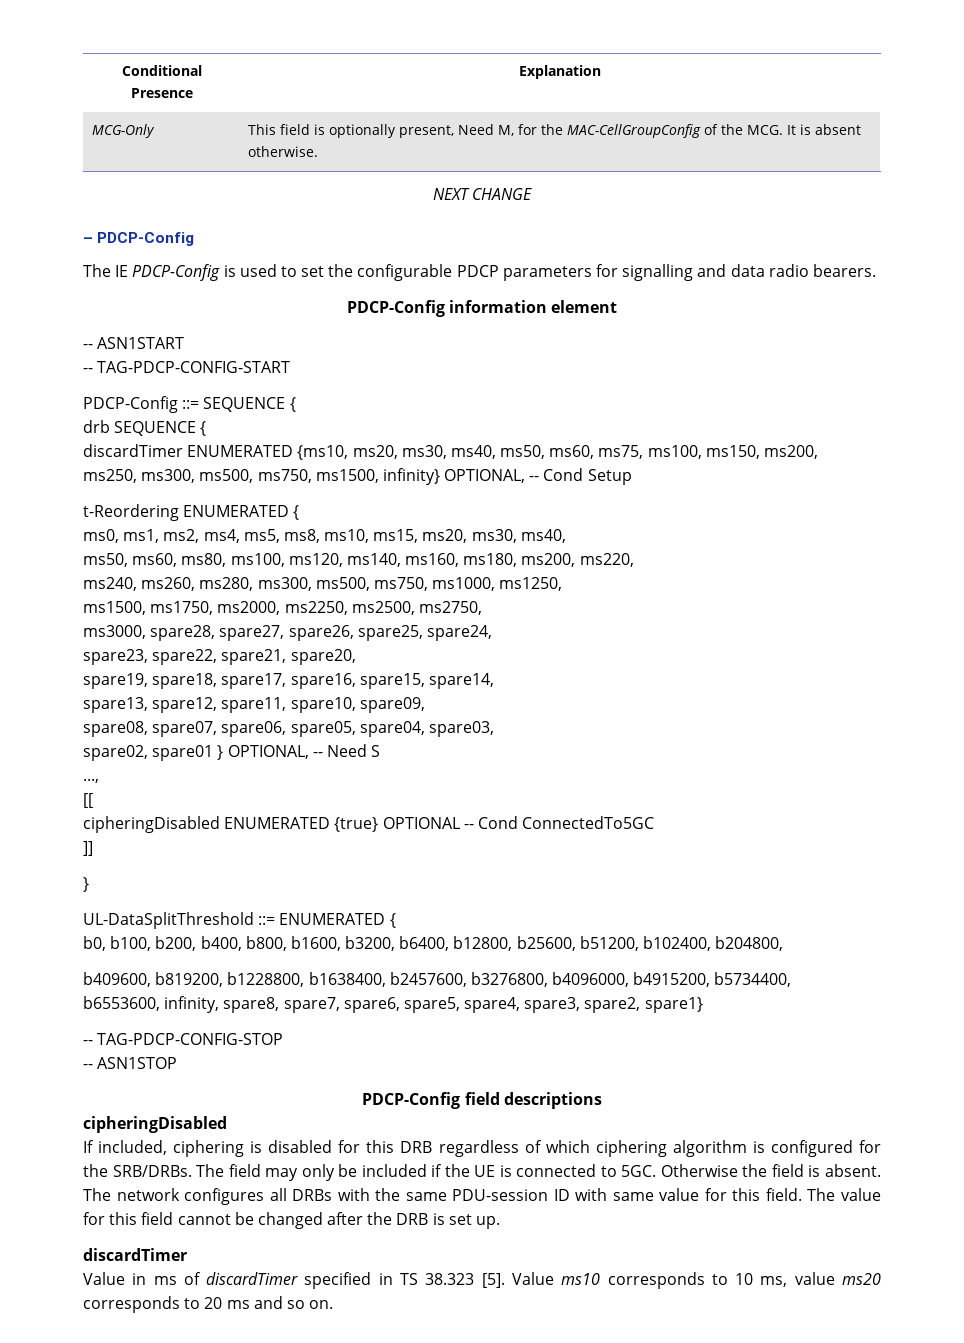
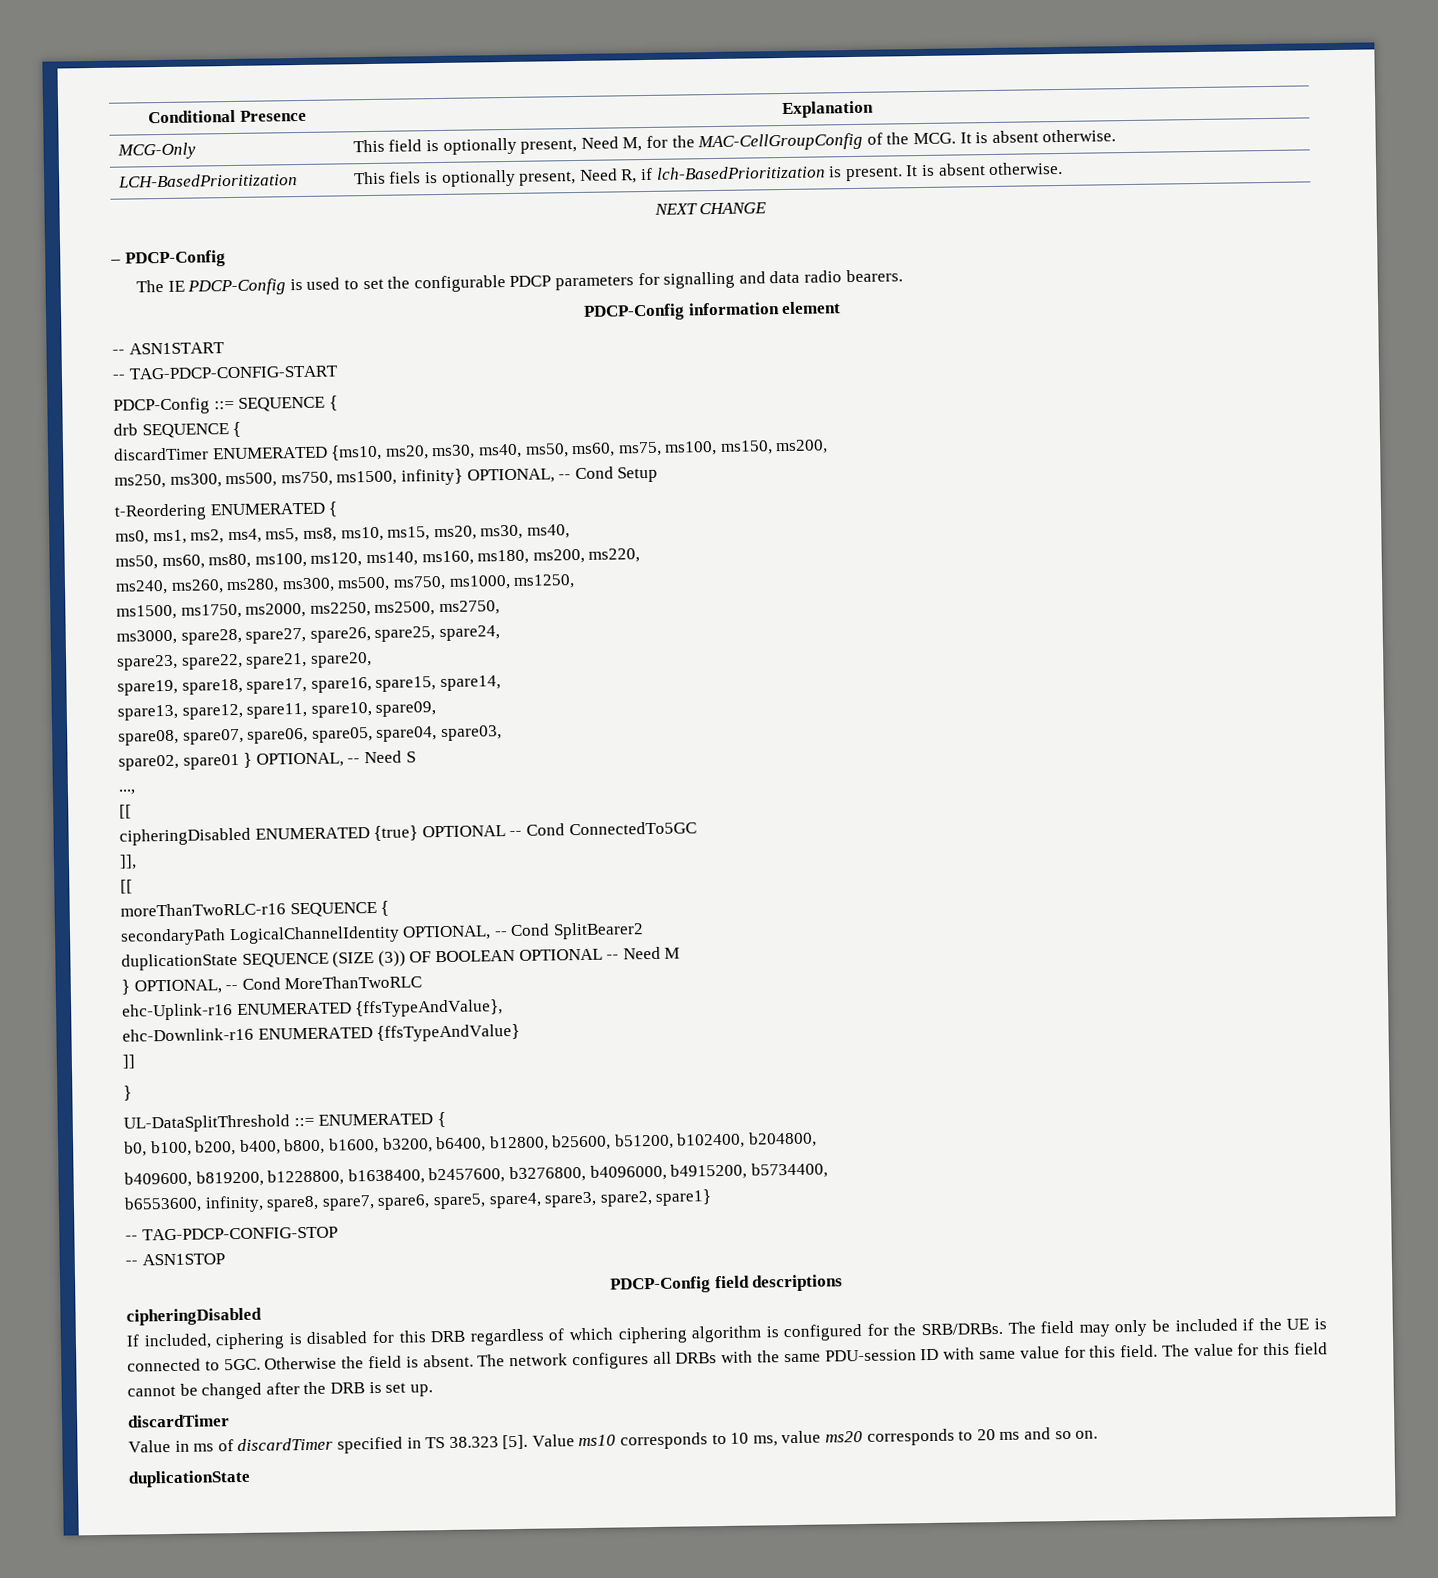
(319, 151) none -> [117,173,298,188] [353,161,1064,187] // LCH-BasedPrioritization | This fiels is optionally present, Need R, if lch-BasedPrioritization is present. It is absent otherwise.
(655, 822) none -> [119,854,137,870] [120,879,133,894] [120,900,390,918] [120,922,644,946] [121,946,681,971] [121,975,423,995] [122,999,504,1021] [122,1023,521,1042] // ]], // [[ // moreThanTwoRLC-r16 SEQUENCE { // secondaryPath LogicalChannelIdentity OPTIONAL, -- Cond SplitBearer2 // duplicationState SEQUENCE (SIZE (3)) OF BOOLEAN OPTIONAL -- Need M // } OPTIONAL, -- Cond MoreThanTwoRLC // ehc-Uplink-r16 ENUMERATED {ffsTypeAndValue}, // ehc-Downlink-r16 ENUMERATED {ffsTypeAndValue}
(334, 1304) none -> [128,1469,251,1488] // duplicationState

